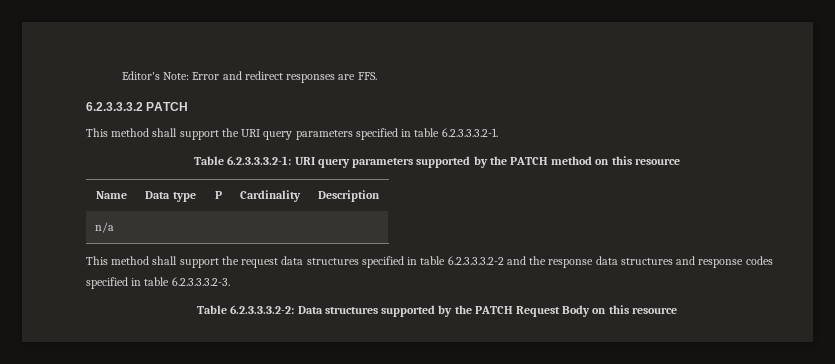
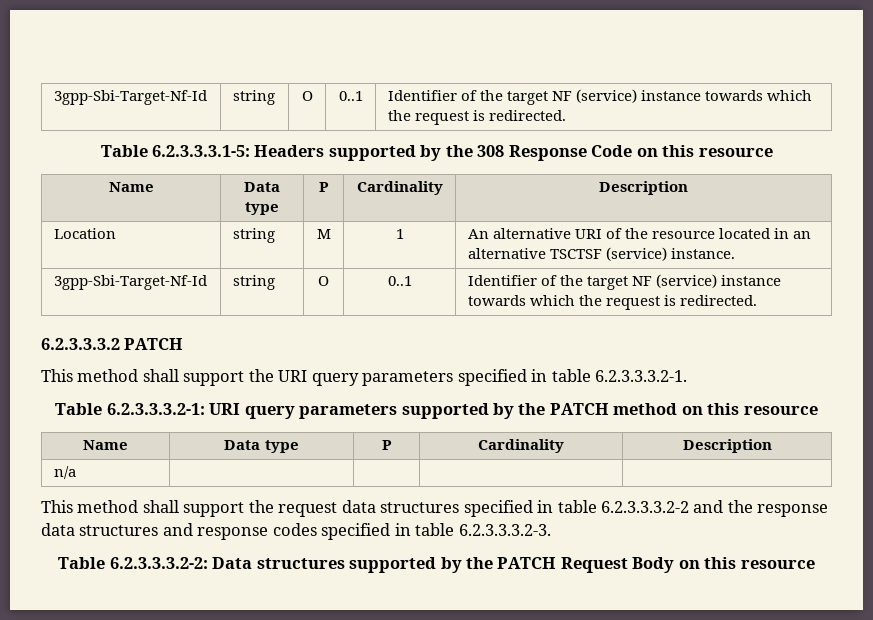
[121,71,377,83] Editor's Note: Error and redirect responses are FFS. -> [53,90,207,105] [232,90,275,105] [301,91,313,101] [338,91,363,101] [387,89,813,105] [387,110,566,125] [100,145,773,161] [108,182,154,192] [244,182,280,192] [245,202,279,215] [318,182,329,192] [356,181,443,195] [599,181,688,195] [53,228,116,239] [232,228,275,243] [316,229,331,239] [395,229,404,239] [467,228,812,239] [467,247,735,261] [53,275,207,290] [232,275,275,290] [318,276,329,286] [387,276,412,286] [467,274,781,290] [467,295,757,310] 3gpp-Sbi-Target-Nf-Id | string | O | 0..1 | Identifier of the target NF (service) instance towards which the request is redirected. // Table 6.2.3.3.3.1-5: Headers supported by the 308 Response Code on this resource // Name | Data type | P | Cardinality | Description // Location | string | M | 1 | An alternative URI of the resource located in an alternative TSCTSF (service) instance. // 3gpp-Sbi-Target-Nf-Id | string | O | 0..1 | Identifier of the target NF (service) instance towards which the request is redirected.

